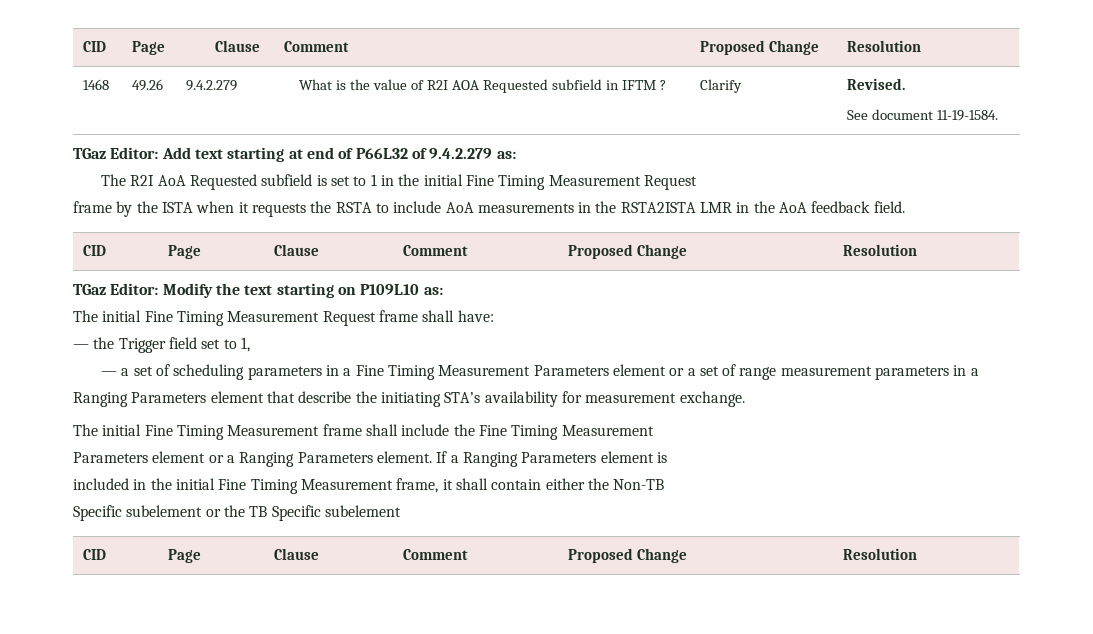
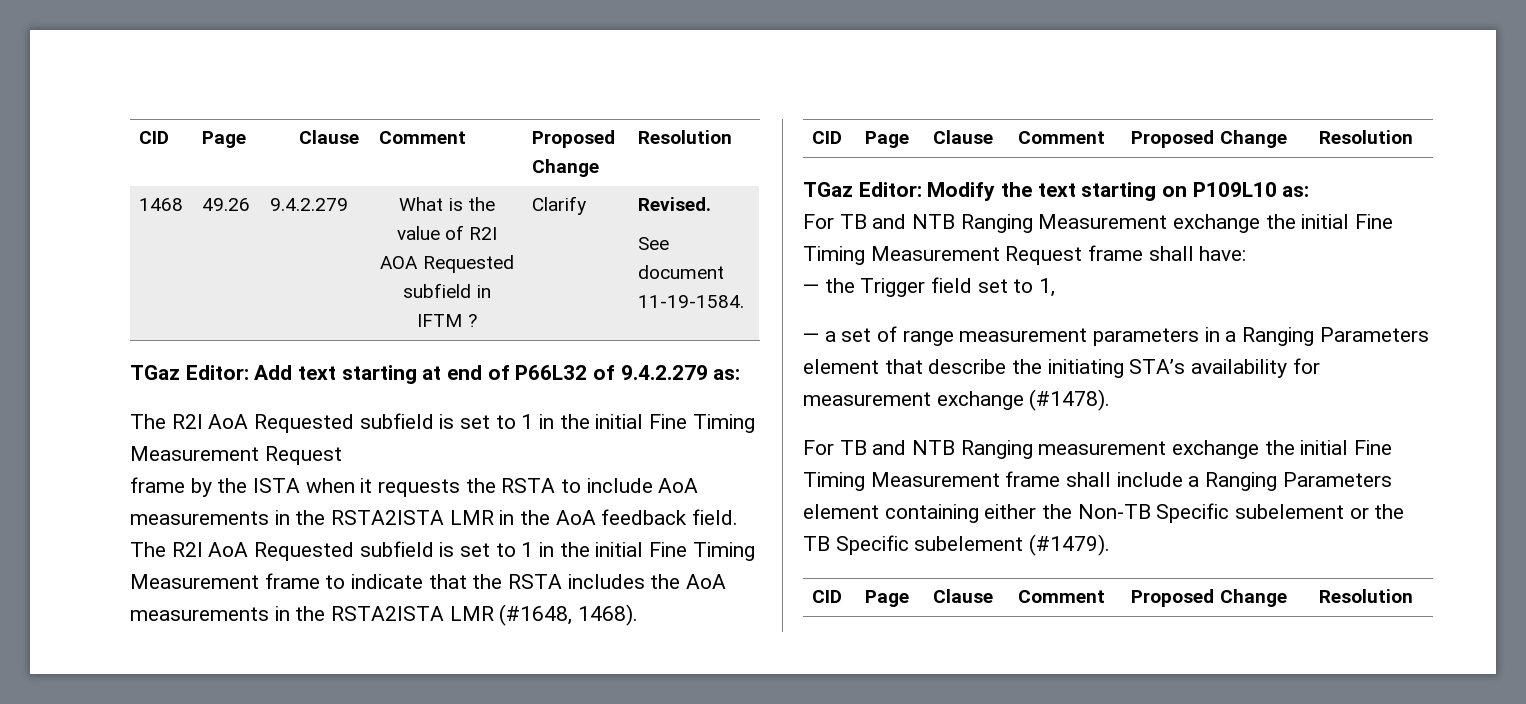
(905, 207) none -> [130,541,755,561] [130,573,727,589] [130,604,639,626] The R2I AoA Requested subfield is set to 1 in the initial Fine Timing Measurement frame to indicate that the RSTA includes the AoA measurements in the RSTA2ISTA LMR (#1648, 1468).
[73,310,98,322] The -> [803,214,1296,233] For TB and NTB Ranging Measurement exchange the
[173,364,737,380] scheduling parameters in a Fine Timing Measurement Parameters element or a set of -> (898, 334) none
[679,391,745,407] [73,424,98,436] exchange. // The -> [936,389,1111,411] [803,440,1295,459] exchange (#1478). // For TB and NTB Ranging measurement exchange the
[453,424,654,440] [73,451,667,467] [73,478,542,494] the Fine Timing Measurement // Parameters element or a Ranging Parameters element. If a Ranging Parameters element is // included in the initial Fine Timing Measurement frame, it shall contain -> [1188,472,1392,491] [803,504,979,523] a Ranging Parameters element containing
(665, 484) // -> (1151, 511) none
(401, 511) none -> [1029,534,1111,556] (#1479).

